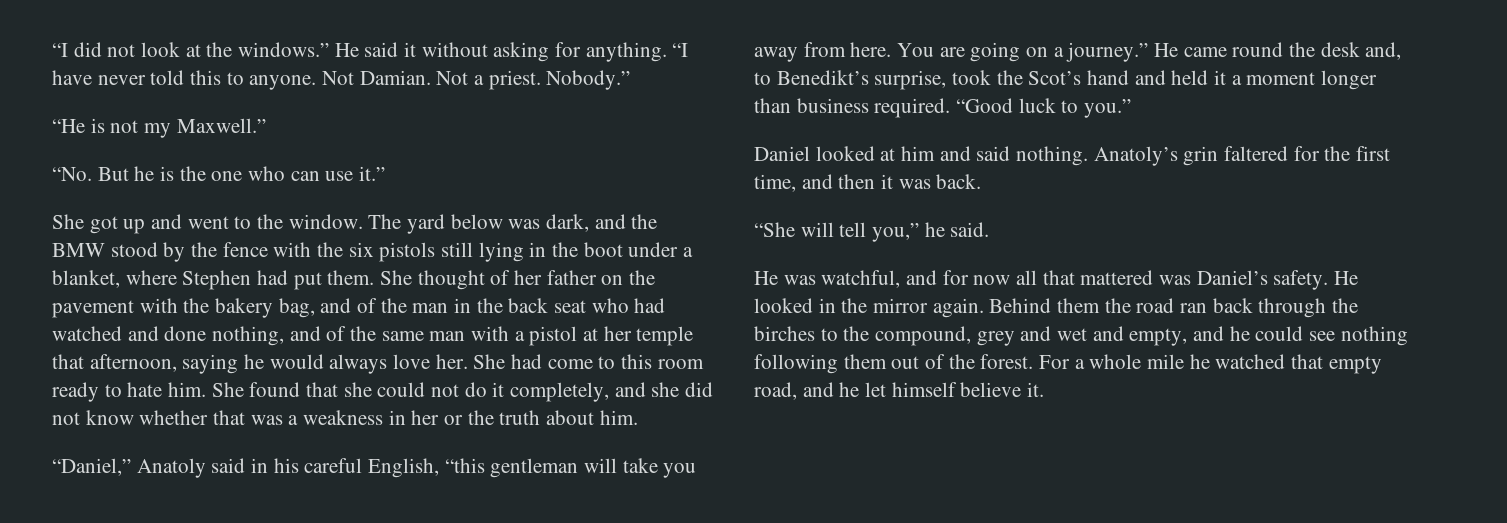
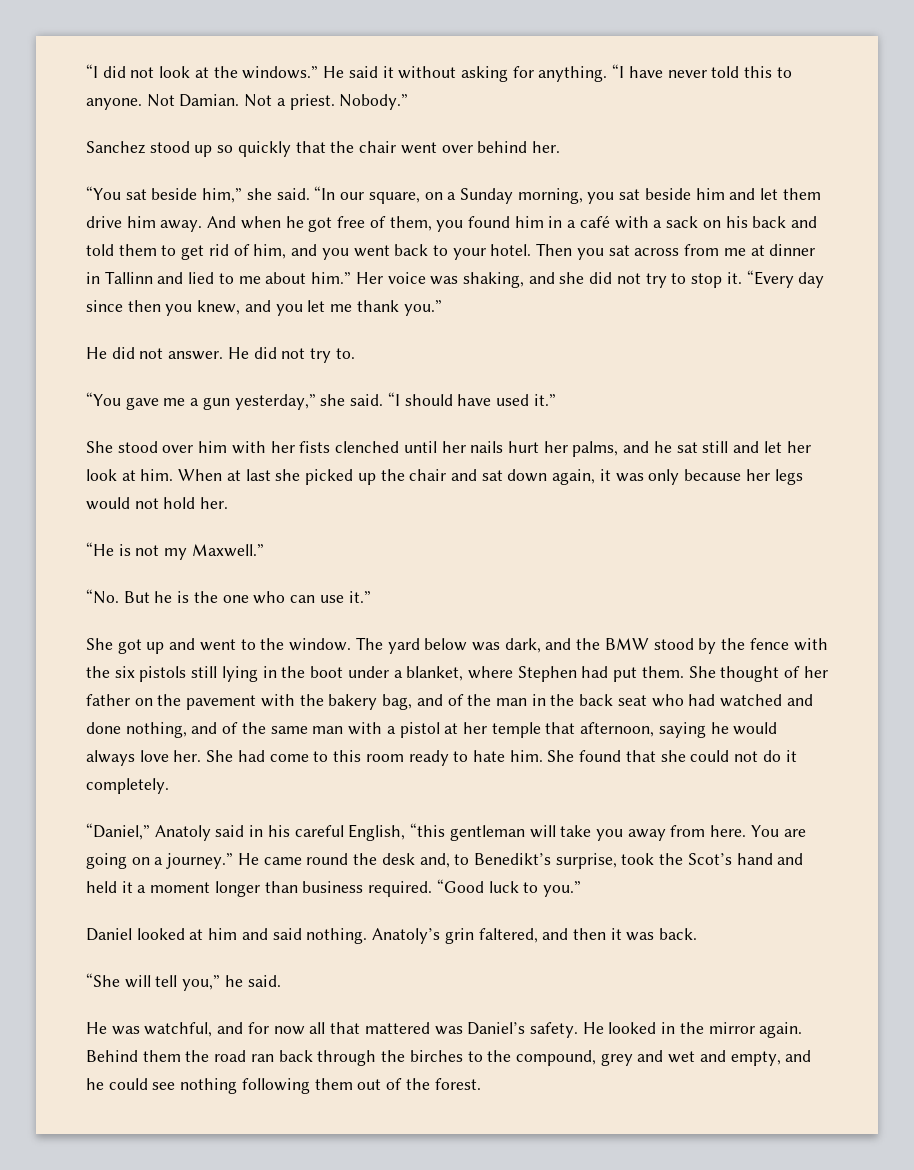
(631, 80) none -> [86,141,560,157] [86,186,821,204] [86,215,817,232] [86,243,816,260] [86,270,825,288] [86,300,442,316] [86,347,355,363] [86,392,556,410] [86,441,811,457] [86,469,803,485] [86,497,229,510] // Sanchez stood up so quickly that the chair went over behind her. // “You sat beside him,” she said. “In our square, on a Sunday morning, you sat beside him and let them drive him away. And when he got free of them, you found him in a café with a sack on his back and told them to get rid of him, and you went back to your hotel. Then you sat across from me at dinner in Tallinn and lied to me about him.” Her voice was shaking, and she did not try to stop it. “Every day since then you knew, and you let me thank you.” // He did not answer. He did not try to. // “You gave me a gun yesterday,” she said. “I should have used it.” // She stood over him with her fists clenched until her nails hurt her palms, and he sat still and let her look at him. When at last she picked up the chair and sat down again, it was only because her legs would not hold her.
[510,382,714,402] [52,410,638,425] completely, and she did not know whether that was a weakness in her or the truth about him. -> [86,778,169,794] completely.
[1224,146,1391,161] [754,174,796,192] faltered for the first time, -> [478,928,538,943] faltered,
[1039,354,1382,374] [754,382,1045,400] For a whole mile he watched that empty road, and he let himself believe it. -> (481, 1084) none

